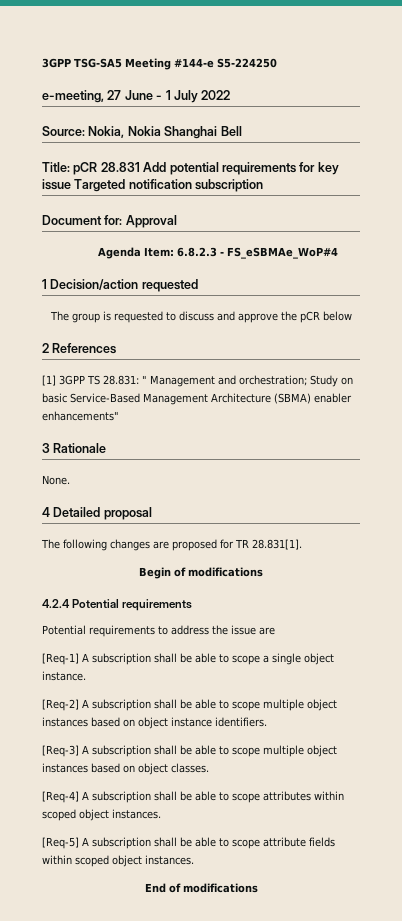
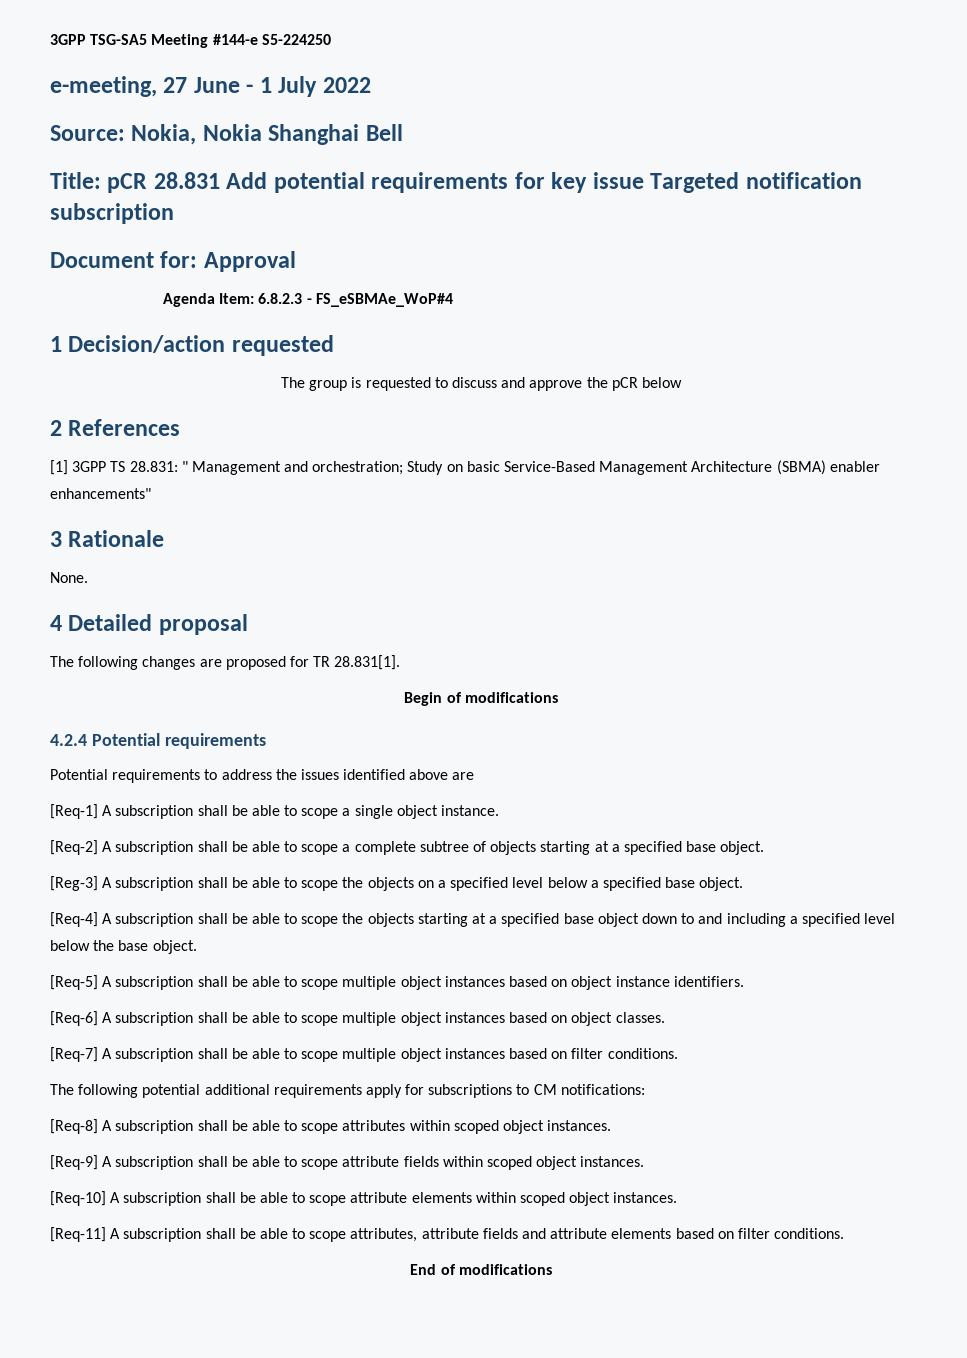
[231,625,256,635] issue -> [300,769,449,780] issues identified above
(260, 706) none -> [342,841,765,855] [50,876,744,891] [50,912,896,927] [50,940,197,954] [50,975,339,990] a complete subtree of objects starting at a specified base object. // [Reg-3] A subscription shall be able to scope the objects on a specified level below a specified base object. // [Req-4] A subscription shall be able to scope the objects starting at a specified base object down to and including a specified level below the base object. // [Req-5] A subscription shall be able to scope
[42,745,79,757] [Req-3] -> [50,1011,98,1026] [Req-6]
[42,791,79,803] [Req-4] -> [50,1047,678,1062] [50,1084,645,1098] [50,1119,98,1134] [Req-7] A subscription shall be able to scope multiple object instances based on filter conditions. // The following potential additional requirements apply for subscriptions to CM notifications: // [Req-8]
[42,837,79,849] [Req-5] -> [50,1155,98,1170] [Req-9]
(194, 860) none -> [50,1191,678,1206] [50,1227,845,1242] // [Req-10] A subscription shall be able to scope attribute elements within scoped object instances. // [Req-11] A subscription shall be able to scope attributes, attribute fields and attribute elements based on filter conditions.

